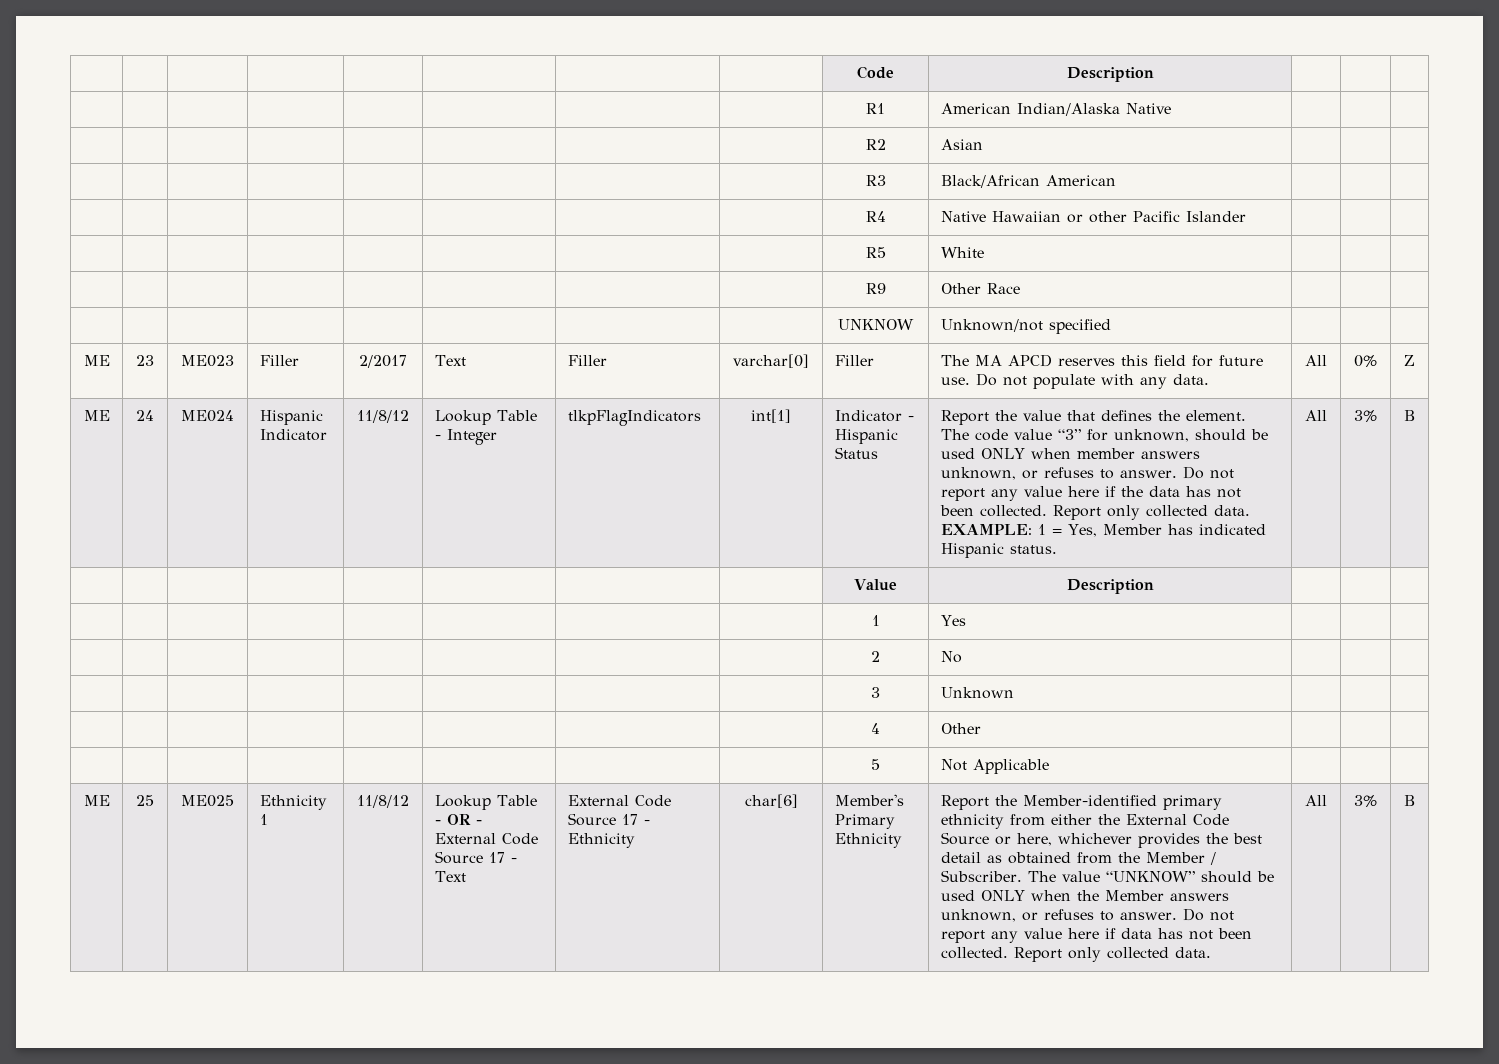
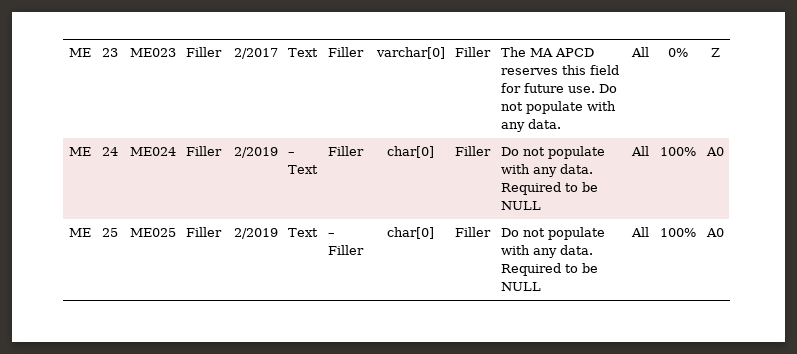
[857,66,894,79] [1066,67,1154,82] [866,103,885,114] [940,103,1171,116] [865,139,886,150] [940,139,983,150] [865,175,886,186] [940,175,1116,188] [865,211,886,222] [940,211,1246,223] [865,247,886,258] [940,247,984,258] [865,283,886,294] [940,283,1020,294] [838,319,914,330] [940,319,1111,334] | | | | | | | | Code | Description | | | // | | | | | | | | R1 | American Indian/Alaska Native | | | // | | | | | | | | R2 | Asian | | | // | | | | | | | | R3 | Black/African American | | | // | | | | | | | | R4 | Native Hawaiian or other Pacific Islander | | | // | | | | | | | | R5 | White | | | // | | | | | | | | R9 | Other Race | | | // | | | | | | | | UNKNOW | Unknown/not specified | | | // -> (69, 52) none
[259,410,323,425] [259,429,327,441] [357,410,409,423] [434,410,537,425] [434,429,497,445] [567,410,701,426] [751,409,791,423] [834,410,914,422] [834,429,898,444] [834,447,878,459] [940,410,1246,425] [940,429,1268,442] [940,448,1200,459] [940,466,1234,480] [940,486,1241,501] [939,505,1250,520] [940,524,1266,537] [940,543,1057,558] [1305,410,1327,421] [1354,410,1377,422] [1404,410,1415,421] [854,579,898,591] [1066,579,1154,594] [871,615,880,626] [940,615,966,626] [871,651,880,662] [940,651,962,663] [871,687,880,698] [940,687,1014,699] [871,723,880,734] [940,723,981,734] [871,759,880,770] [940,759,1049,774] [83,795,110,806] [136,795,154,806] [181,795,234,807] [259,795,327,810] [259,814,268,825] [357,795,409,808] [434,795,537,810] [434,814,482,825] [434,833,538,845] [434,851,517,864] [434,871,466,882] [567,795,671,807] [567,813,650,826] [567,833,635,848] [744,794,798,808] [834,794,904,806] [834,814,895,829] [834,833,902,848] [940,795,1222,810] [940,814,1229,829] [940,832,1262,848] [940,852,1216,865] [940,870,1274,883] [940,890,1229,901] [940,908,1234,922] [940,928,1252,943] [940,947,1211,962] [1305,795,1327,806] [1354,795,1377,807] [1404,795,1415,806] Hispanic Indicator | 11/8/12 | Lookup Table - Integer | tlkpFlagIndicators | int[1] | Indicator - Hispanic Status | Report the value that defines the element. The code value “3” for unknown, should be used ONLY when member answers unknown, or refuses to answer. Do not report any value here if the data has not been collected. Report only collected data. EXAMPLE: 1 = Yes, Member has indicated Hispanic status. | All | 3% | B // | | | | | | | | Value | Description | | | // | | | | | | | | 1 | Yes | | | // | | | | | | | | 2 | No | | | // | | | | | | | | 3 | Unknown | | | // | | | | | | | | 4 | Other | | | // | | | | | | | | 5 | Not Applicable | | | // ME | 25 | ME025 | Ethnicity 1 | 11/8/12 | Lookup Table - OR - External Code Source 17 - Text | External Code Source 17 - Ethnicity | char[6] | Member's Primary Ethnicity | Report the Member-identified primary ethnicity from either the External Code Source or here, whichever provides the best detail as obtained from the Member / Subscriber. The value “UNKNOW” should be used ONLY when the Member answers unknown, or refuses to answer. Do not report any value here if data has not been collected. Report only collected data. | All | 3% | B -> [186,146,223,156] [233,147,278,158] [288,152,296,156] [288,165,319,174] [328,146,365,156] [387,146,434,158] [455,146,492,156] [501,146,606,159] [501,164,594,177] [501,182,599,195] [501,201,542,210] [630,146,649,156] [660,147,697,156] [706,147,724,156] [69,228,91,237] [102,228,118,237] [129,228,176,237] [186,227,223,237] [233,228,278,239] [288,228,319,237] [328,233,336,237] [328,245,365,255] [387,227,434,239] [455,227,492,237] [501,227,606,240] [501,245,594,258] [501,263,599,276] [501,282,542,291] [630,227,649,237] [660,228,697,237] [706,228,724,237] Filler | 2/2019 | – Text | Filler | char[0] | Filler | Do not populate with any data. Required to be NULL | All | 100% | A0 // ME | 25 | ME025 | Filler | 2/2019 | Text | – Filler | char[0] | Filler | Do not populate with any data. Required to be NULL | All | 100% | A0

